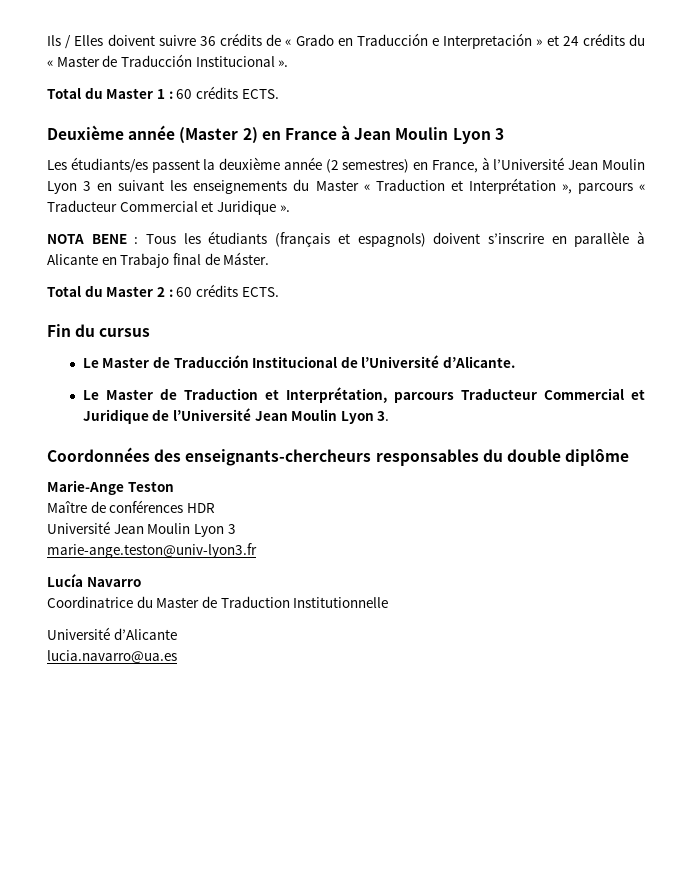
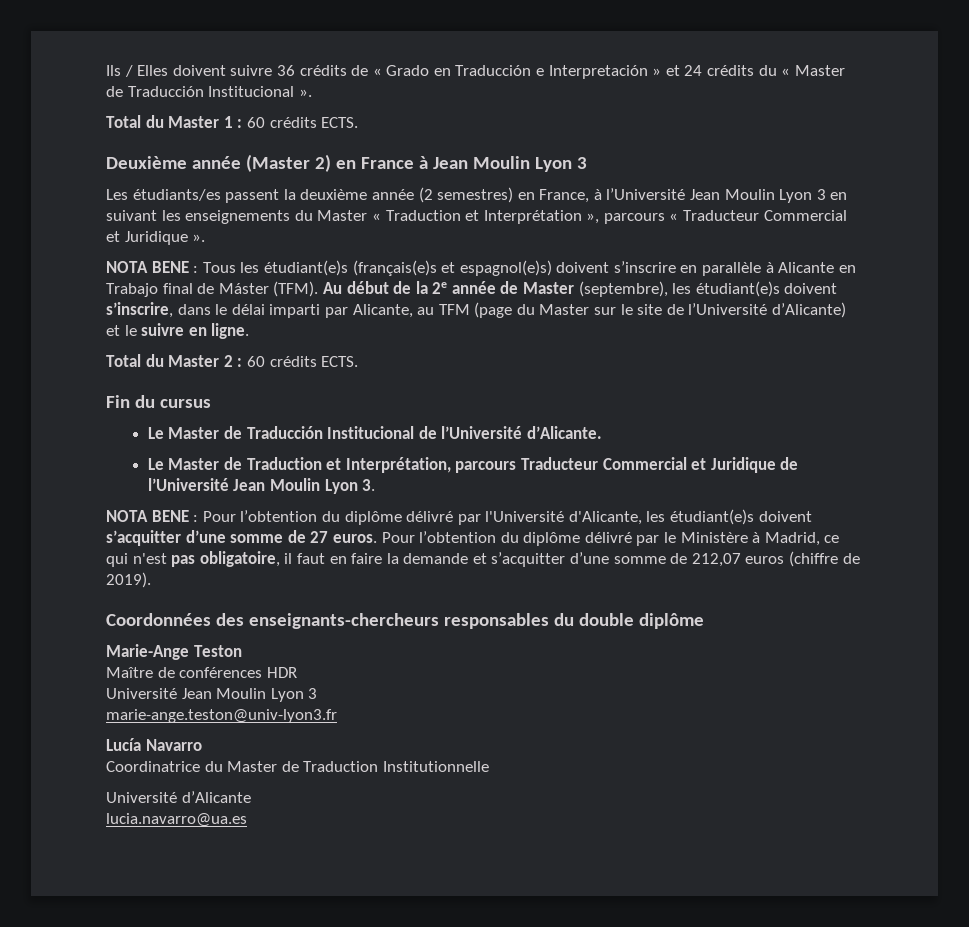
[208,231,426,247] étudiants (français et espagnols) -> [263,260,552,276] étudiant(e)s (français(e)s et espagnol(e)s)
[223,252,270,265] Máster. -> [218,281,838,297] [106,302,847,318] [106,323,250,339] Máster (TFM). Au début de la 2e année de Master (septembre), les étudiant(e)s doivent s’inscrire, dans le délai imparti par Alicante, au TFM (page du Master sur le site de l’Université d’Alicante) et le suivre en ligne.
(390, 416) none -> [106,509,812,525] [106,530,840,546] [106,551,860,567] [106,572,151,588] // NOTA BENE : Pour l’obtention du diplôme délivré par l'Université d'Alicante, les étudiant(e)s doivent s’acquitter d’une somme de 27 euros. Pour l’obtention du diplôme délivré par le Ministère à Madrid, ce qui n'est pas obligatoire, il faut en faire la demande et s’acquitter d’une somme de 212,07 euros (chiffre de 2019).

